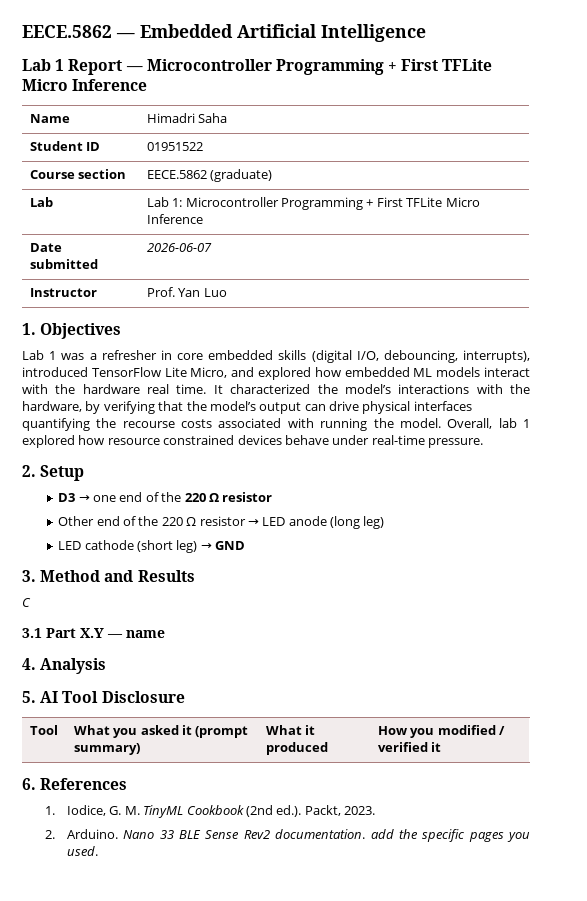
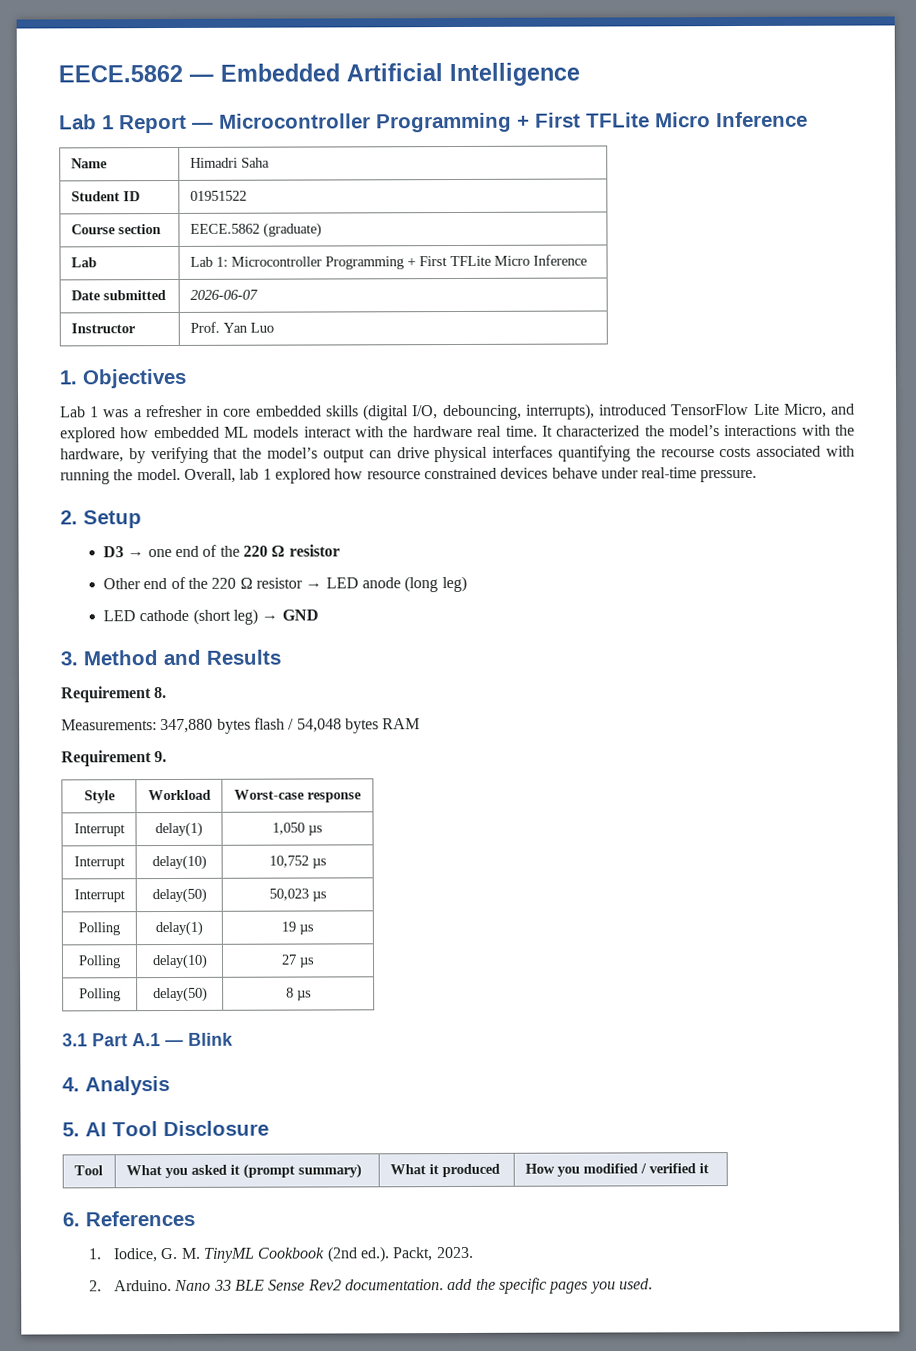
[22,598,31,607] C -> [61,686,168,703] [61,717,421,734] [61,750,168,767] [83,790,116,804] [147,789,211,801] [234,789,362,803] [73,823,125,837] [155,821,203,838] [272,822,323,836] [73,856,125,870] [151,854,207,871] [268,855,327,869] [73,889,125,903] [151,887,207,904] [268,888,327,902] [78,922,120,936] [155,920,203,937] [281,921,314,935] [78,955,121,969] [151,953,208,970] [281,954,315,968] [79,988,121,1002] [152,986,208,1003] [285,987,312,1001] Requirement 8. // Measurements: 347,880 bytes flash / 54,048 bytes RAM // Requirement 9. // Style | Workload | Worst-case response // Interrupt | delay(1) | 1,050 µs // Interrupt | delay(10) | 10,752 µs // Interrupt | delay(50) | 50,023 µs // Polling | delay(1) | 19 µs // Polling | delay(10) | 27 µs // Polling | delay(50) | 8 µs
[80,628,165,638] X.Y — name -> [132,1032,233,1047] A.1 — Blink

